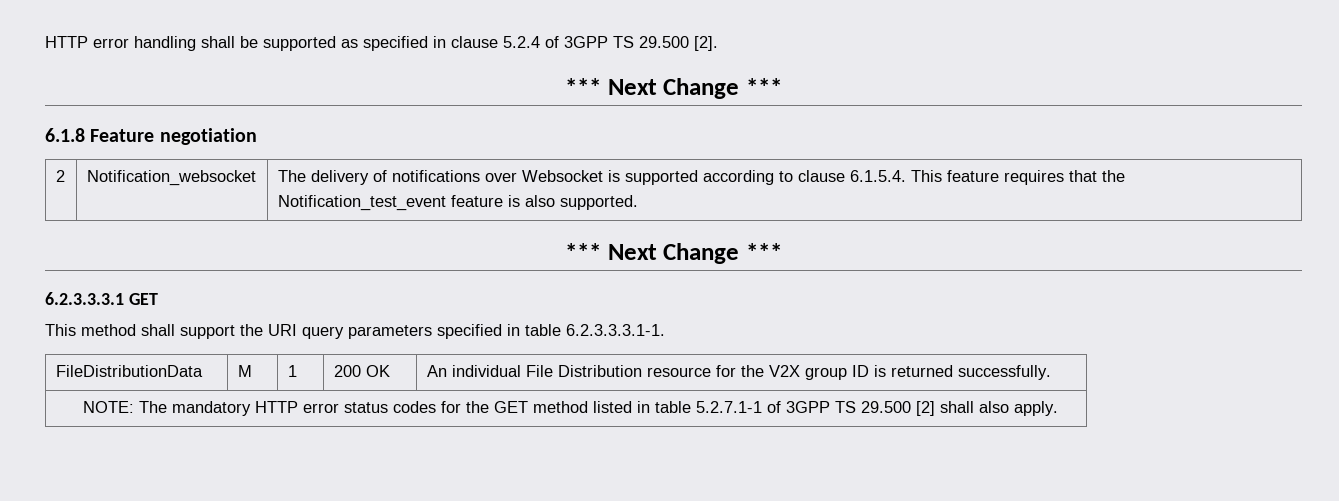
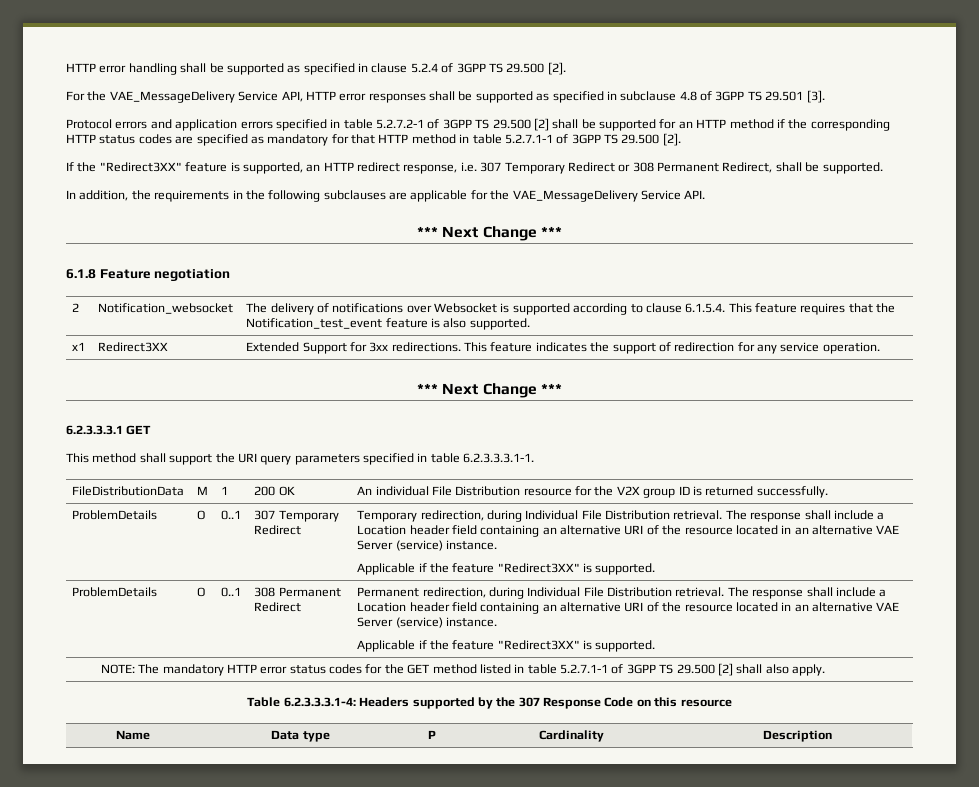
(718, 43) none -> [66,90,825,103] [66,118,890,131] [66,133,681,146] [66,162,883,174] [66,190,706,202] // For the VAE_MessageDelivery Service API, HTTP error responses shall be supported as specified in subclause 4.8 of 3GPP TS 29.501 [3]. // Protocol errors and application errors specified in table 5.2.7.2-1 of 3GPP TS 29.500 [2] shall be supported for an HTTP method if the corresponding HTTP status codes are specified as mandatory for that HTTP method in table 5.2.7.1-1 of 3GPP TS 29.500 [2]. // If the "Redirect3XX" feature is supported, an HTTP redirect response, i.e. 307 Temporary Redirect or 308 Permanent Redirect, shall be supported. // In addition, the requirements in the following subclauses are applicable for the VAE_MessageDelivery Service API.
(638, 202) none -> [72,342,86,351] [98,342,169,352] [246,342,880,354] // x1 | Redirect3XX | Extended Support for 3xx redirections. This feature indicates the support of redirection for any service operation.
(1051, 372) none -> [72,510,158,520] [197,510,206,520] [221,510,242,520] [254,510,339,522] [254,525,302,535] [357,510,885,522] [357,525,900,537] [357,540,497,551] [357,563,656,575] [72,587,158,597] [197,587,206,597] [221,587,242,597] [254,587,341,597] [254,602,302,612] [357,587,887,599] [357,602,900,614] [357,617,497,628] [357,640,656,652] // ProblemDetails | O | 0..1 | 307 Temporary Redirect | Temporary redirection, during Individual File Distribution retrieval. The response shall include a Location header field containing an alternative URI of the resource located in an alternative VAE Server (service) instance. // Applicable if the feature "Redirect3XX" is supported. // ProblemDetails | O | 0..1 | 308 Permanent Redirect | Permanent redirection, during Individual File Distribution retrieval. The response shall include a Location header field containing an alternative URI of the resource located in an alternative VAE Server (service) instance. // Applicable if the feature "Redirect3XX" is supported.
(1058, 408) none -> [247,697,732,709] [115,730,150,740] [271,730,330,742] [428,730,436,739] [539,730,604,742] [762,730,832,742] // Table 6.2.3.3.3.1-4: Headers supported by the 307 Response Code on this resource // Name | Data type | P | Cardinality | Description

